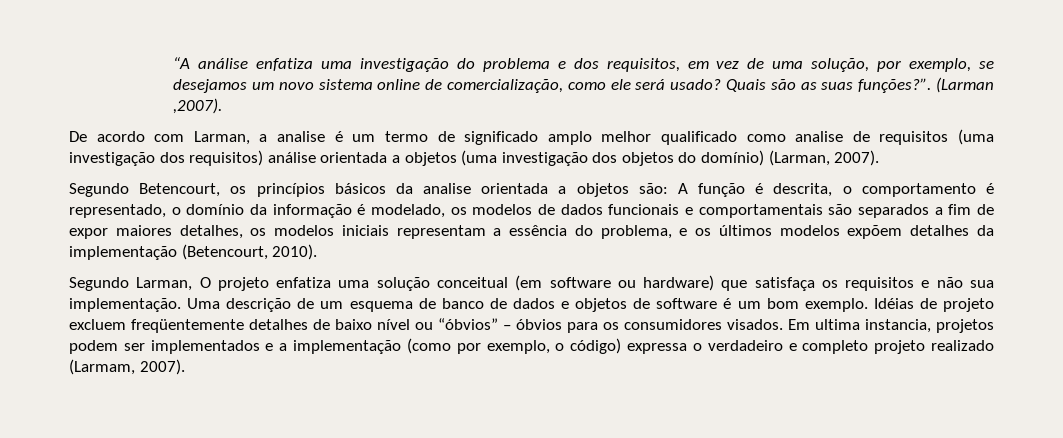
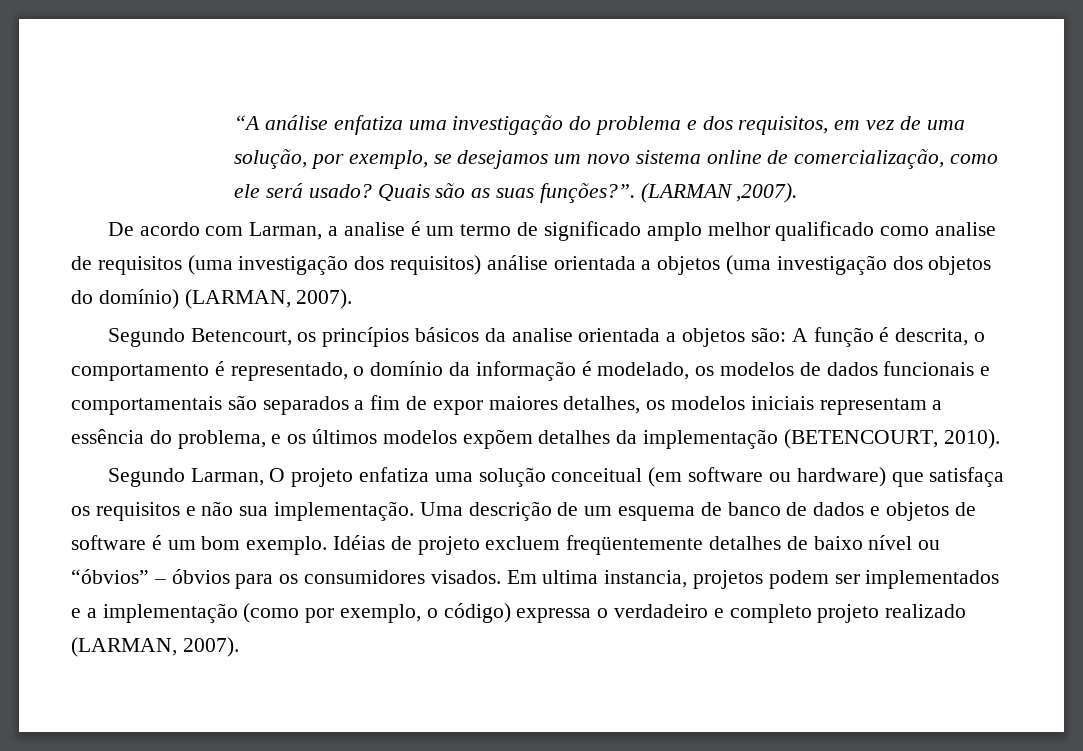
[935,77,994,93] (Larman -> [640,183,733,203] (LARMAN
[768,150,830,166] (Larman, -> [184,289,291,309] (LARMAN,
[181,244,268,260] (Betencourt, -> [783,429,938,449] (BETENCOURT,
[69,359,135,375] (Larmam, -> [71,637,177,657] (LARMAN,

